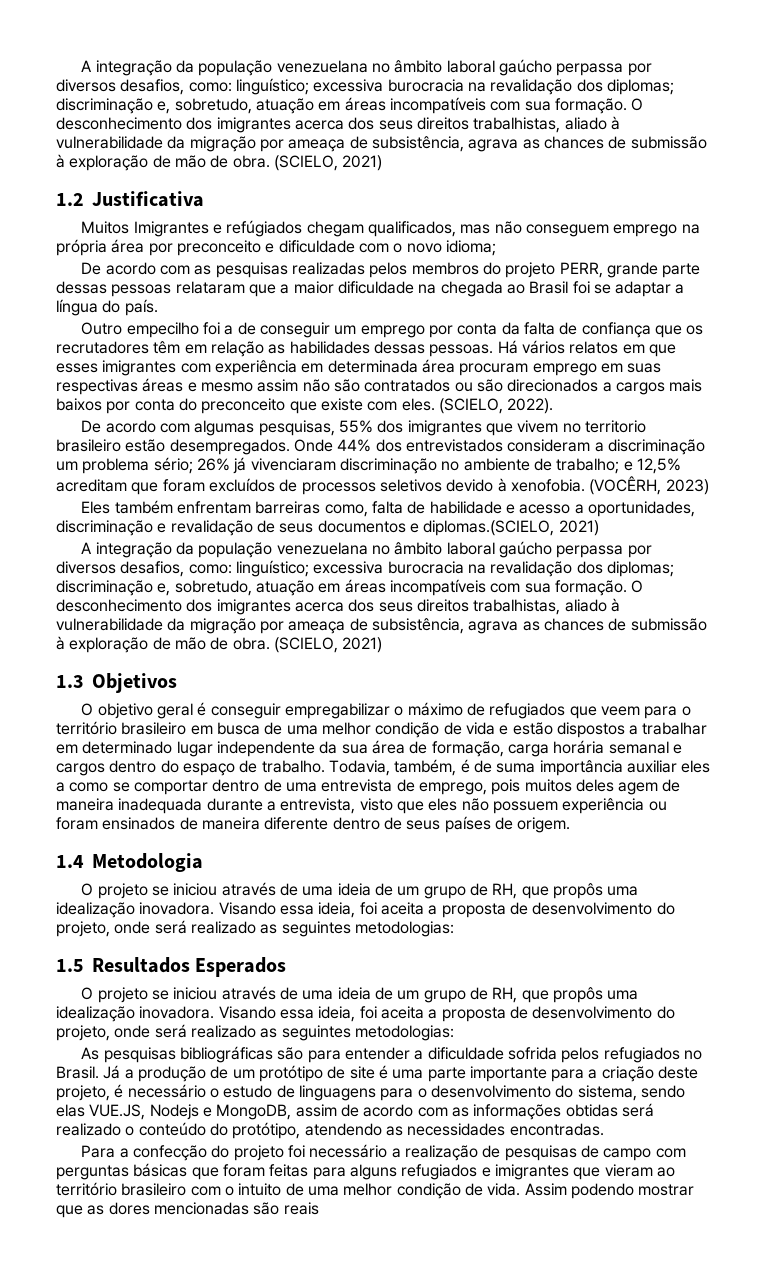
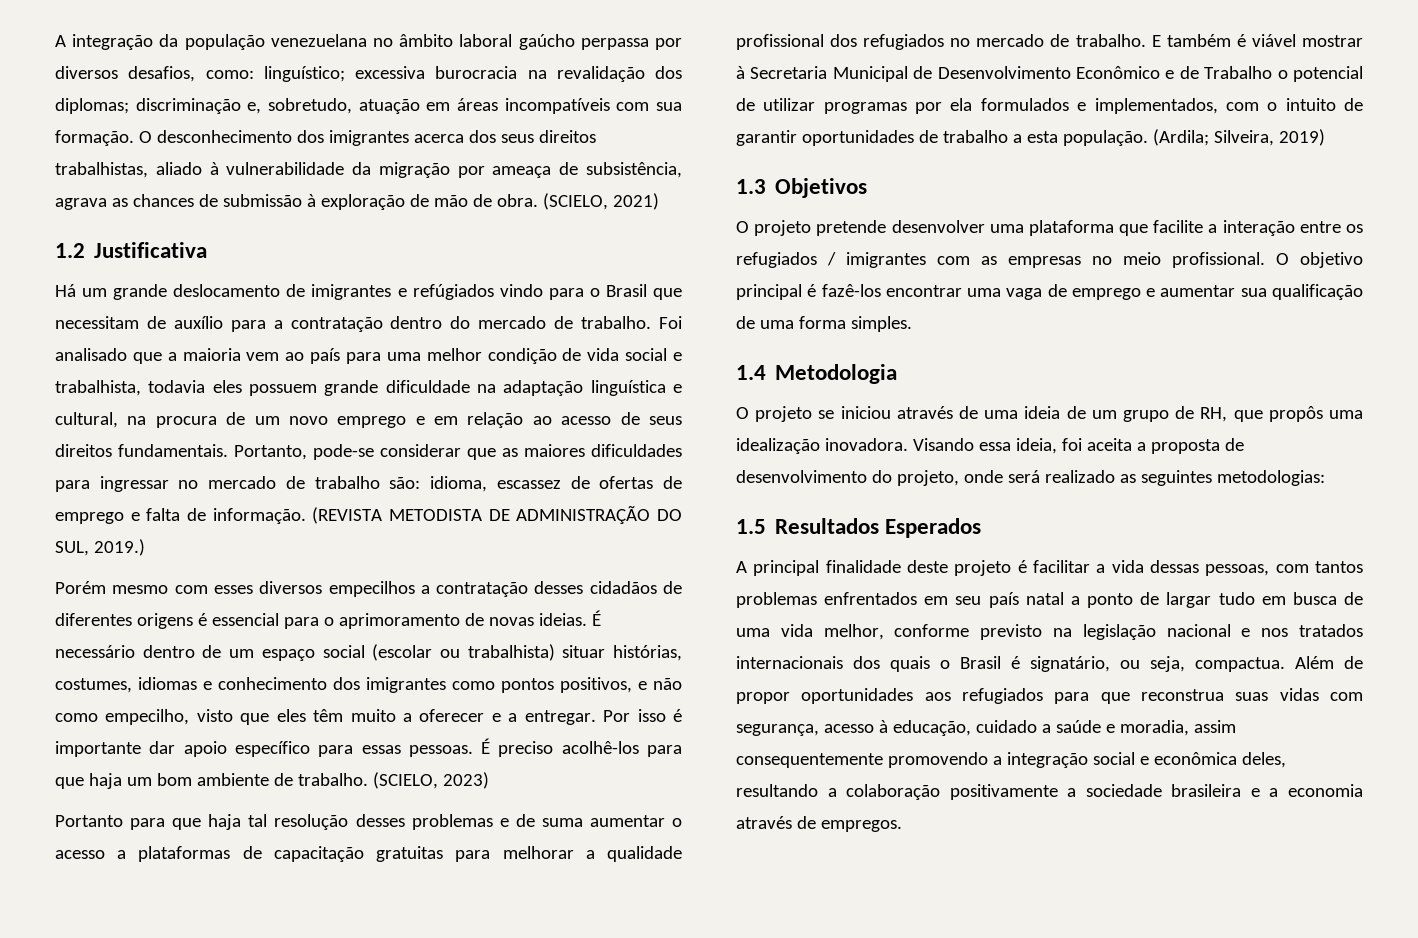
[81,220,700,237] [56,239,496,256] [81,262,701,278] [56,281,685,297] [56,299,158,316] [81,322,704,338] [56,340,676,357] [56,359,662,376] [56,378,703,395] [56,398,554,414] [81,420,646,436] [56,439,705,455] [56,457,681,474] [56,476,709,495] [81,500,695,517] [56,520,599,536] [81,541,652,558] [56,560,674,577] [56,579,644,596] [56,598,620,615] [56,618,707,634] [56,636,383,653] [56,673,177,693] [81,702,691,719] [56,721,708,738] [56,740,682,757] [56,759,711,776] [56,779,681,795] [56,798,667,814] [56,816,571,833] Muitos Imigrantes e refúgiados chegam qualificados, mas não conseguem emprego na própria área por preconceito e dificuldade com o novo idioma; // De acordo com as pesquisas realizadas pelos membros do projeto PERR, grande parte dessas pessoas relataram que a maior dificuldade na chegada ao Brasil foi se adaptar a língua do país. // Outro empecilho foi a de conseguir um emprego por conta da falta de confiança que os recrutadores têm em relação as habilidades dessas pessoas. Há vários relatos em que esses imigrantes com experiência em determinada área procuram emprego em suas respectivas áreas e mesmo assim não são contratados ou são direcionados a cargos mais baixos por conta do preconceito que existe com eles. (SCIELO, 2022). // De acordo com algumas pesquisas, 55% dos imigrantes que vivem no territorio brasileiro estão desempregados. Onde 44% dos entrevistados consideram a discriminação um problema sério; 26% já vivenciaram discriminação no ambiente de trabalho; e 12,5% acreditam que foram excluídos de processos seletivos devido à xenofobia. (VOCÊRH, 2023) // Eles também enfrentam barreiras como, falta de habilidade e acesso a oportunidades, discriminação e revalidação de seus documentos e diplomas.(SCIELO, 2021) // A integração da população venezuelana no âmbito laboral gaúcho perpassa por diversos desafios, como: linguístico; excessiva burocracia na revalidação dos diplomas; discriminação e, sobretudo, atuação em áreas incompatíveis com sua formação. O desconhecimento dos imigrantes acerca dos seus direitos trabalhistas, aliado à vulnerabilidade da migração por ameaça de subsistência, agrava as chances de submissão à exploração de mão de obra. (SCIELO, 2021) // 1.3 Objetivos // O objetivo geral é conseguir empregabilizar o máximo de refugiados que veem para o território brasileiro em busca de uma melhor condição de vida e estão dispostos a trabalhar em determinado lugar independente da sua área de formação, carga horária semanal e cargos dentro do espaço de trabalho. Todavia, também, é de suma importância auxiliar eles a como se comportar dentro de uma entrevista de emprego, pois muitos deles agem de maneira inadequada durante a entrevista, visto que eles não possuem experiência ou foram ensinados de maneira diferente dentro de seus países de origem. -> [55,284,682,300] [55,316,682,332] [55,348,683,364] [55,380,682,396] [55,412,682,428] [55,444,682,460] [55,476,683,492] [55,505,682,524] [55,539,145,556] [55,581,682,597] [55,610,601,629] [55,644,682,661] [55,677,682,693] [55,709,683,725] [55,738,682,757] [55,772,489,789] [55,814,682,830] [55,846,682,862] [736,34,1363,50] [736,66,1363,82] [736,98,1363,114] [736,129,1325,146] [736,178,868,198] [736,220,1363,236] [736,252,1363,268] [736,284,1363,300] [736,316,912,332] Há um grande deslocamento de imigrantes e refúgiados vindo para o Brasil que necessitam de auxílio para a contratação dentro do mercado de trabalho. Foi analisado que a maioria vem ao país para uma melhor condição de vida social e trabalhista, todavia eles possuem grande dificuldade na adaptação linguística e cultural, na procura de um novo emprego e em relação ao acesso de seus direitos fundamentais. Portanto, pode-se considerar que as maiores dificuldades para ingressar no mercado de trabalho são: idioma, escassez de ofertas de emprego e falta de informação. (REVISTA METODISTA DE ADMINISTRAÇÃO DO SUL, 2019.) // Porém mesmo com esses diversos empecilhos a contratação desses cidadãos de diferentes origens é essencial para o aprimoramento de novas ideias. É necessário dentro de um espaço social (escolar ou trabalhista) situar histórias, costumes, idiomas e conhecimento dos imigrantes como pontos positivos, e não como empecilho, visto que eles têm muito a oferecer e a entregar. Por isso é importante dar apoio específico para essas pessoas. É preciso acolhê-los para que haja um bom ambiente de trabalho. (SCIELO, 2023) // Portanto para que haja tal resolução desses problemas e de suma aumentar o acesso a plataformas de capacitação gratuitas para melhorar a qualidade profissional dos refugiados no mercado de trabalho. E também é viável mostrar à Secretaria Municipal de Desenvolvimento Econômico e de Trabalho o potencial de utilizar programas por ela formulados e implementados, com o intuito de garantir oportunidades de trabalho a esta população. (Ardila; Silveira, 2019) // 1.3 Objetivos // O projeto pretende desenvolver uma plataforma que facilite a interação entre os refugiados / imigrantes com as empresas no meio profissional. O objetivo principal é fazê-los encontrar uma vaga de emprego e aumentar sua qualificação de uma forma simples.
[81,986,639,1003] [56,1006,675,1022] [56,1024,454,1041] [81,1046,702,1063] [56,1065,699,1082] [56,1084,685,1101] [56,1103,654,1120] [56,1122,604,1139] [81,1144,686,1161] [56,1163,675,1180] [56,1182,695,1199] [56,1202,319,1218] O projeto se iniciou através de uma ideia de um grupo de RH, que propôs uma idealização inovadora. Visando essa ideia, foi aceita a proposta de desenvolvimento do projeto, onde será realizado as seguintes metodologias: // As pesquisas bibliográficas são para entender a dificuldade sofrida pelos refugiados no Brasil. Já a produção de um protótipo de site é uma parte importante para a criação deste projeto, é necessário o estudo de linguagens para o desenvolvimento do sistema, sendo elas VUE.JS, Nodejs e MongoDB, assim de acordo com as informações obtidas será realizado o conteúdo do protótipo, atendendo as necessidades encontradas. // Para a confecção do projeto foi necessário a realização de pesquisas de campo com perguntas básicas que foram feitas para alguns refugiados e imigrantes que vieram ao território brasileiro com o intuito de uma melhor condição de vida. Assim podendo mostrar que as dores mencionadas são reais -> [736,560,1363,576] [736,592,1363,608] [736,624,1363,640] [736,656,1363,672] [736,688,1363,704] [736,720,1236,736] [736,752,1286,768] [736,784,1363,800] [736,816,902,832] A principal finalidade deste projeto é facilitar a vida dessas pessoas, com tantos problemas enfrentados em seu país natal a ponto de largar tudo em busca de uma vida melhor, conforme previsto na legislação nacional e nos tratados internacionais dos quais o Brasil é signatário, ou seja, compactua. Além de propor oportunidades aos refugiados para que reconstrua suas vidas com segurança, acesso à educação, cuidado a saúde e moradia, assim consequentemente promovendo a integração social e econômica deles, resultando a colaboração positivamente a sociedade brasileira e a economia através de empregos.

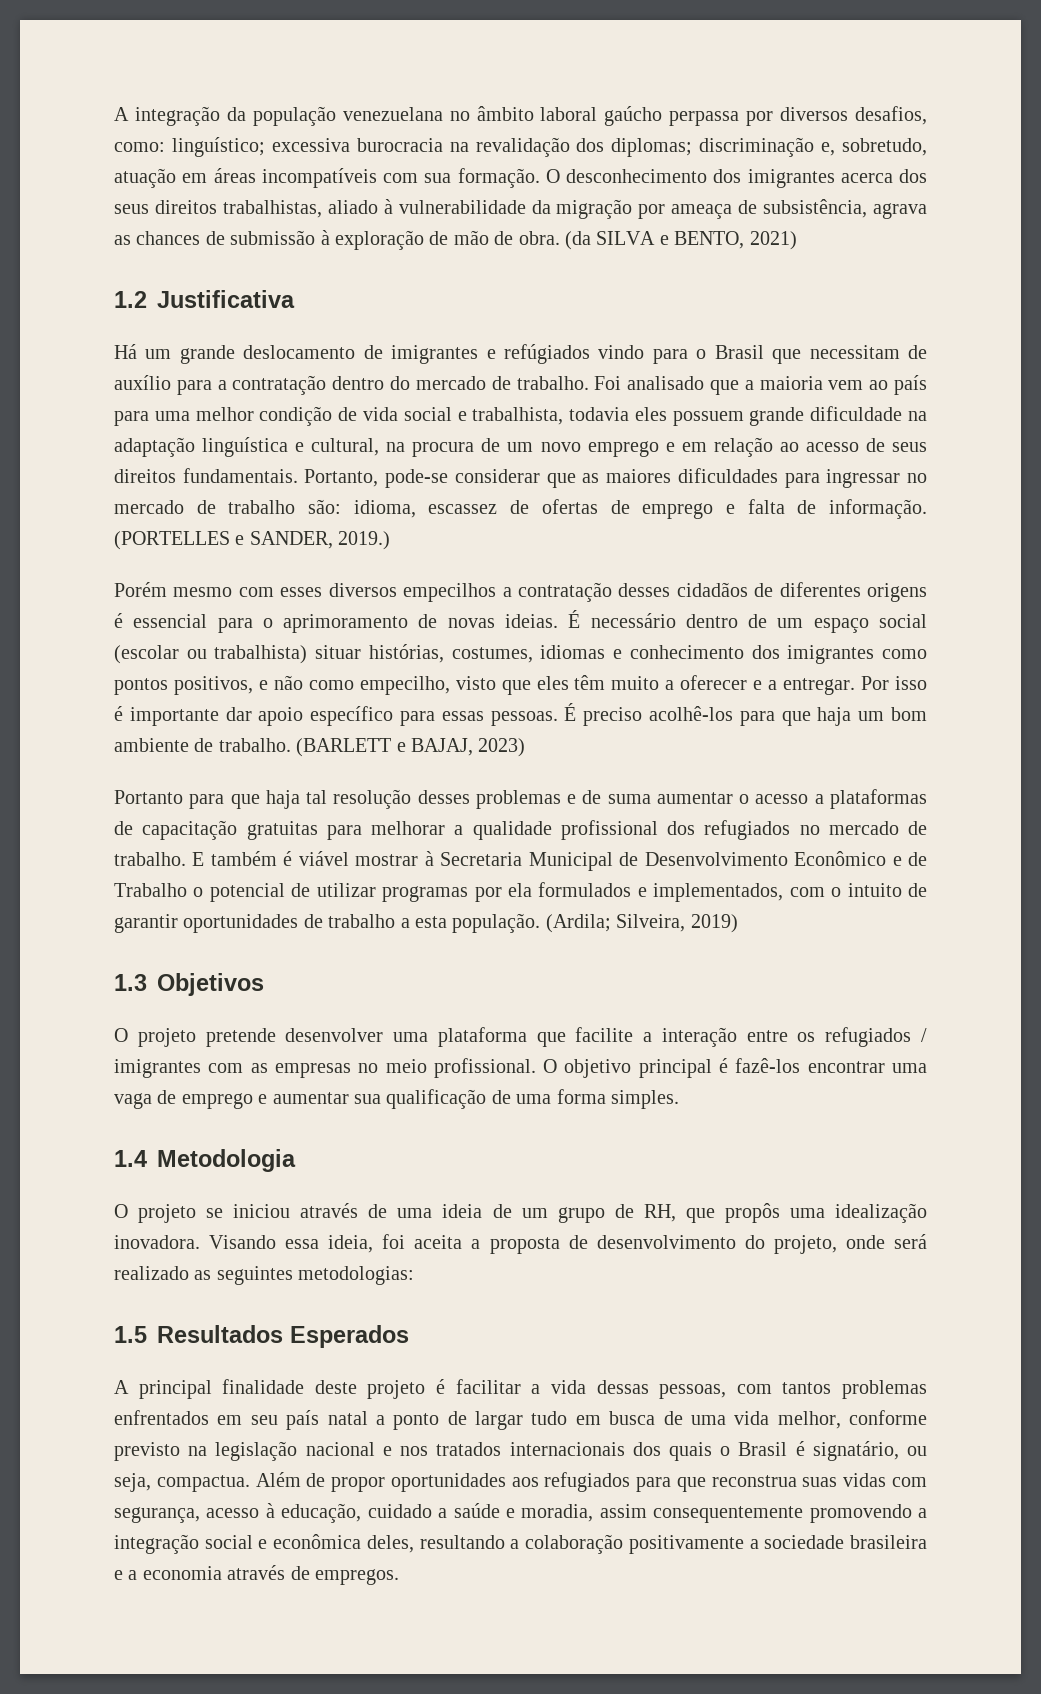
[542,193,608,210] (SCIELO, -> [564,231,745,250] (da SILVA e BENTO,
[312,505,682,524] [55,541,89,556] (REVISTA METODISTA DE ADMINISTRAÇÃO DO SUL, -> [114,531,333,550] (PORTELLES e SANDER,
[372,772,438,789] (SCIELO, -> [296,738,473,757] (BARLETT e BAJAJ,

